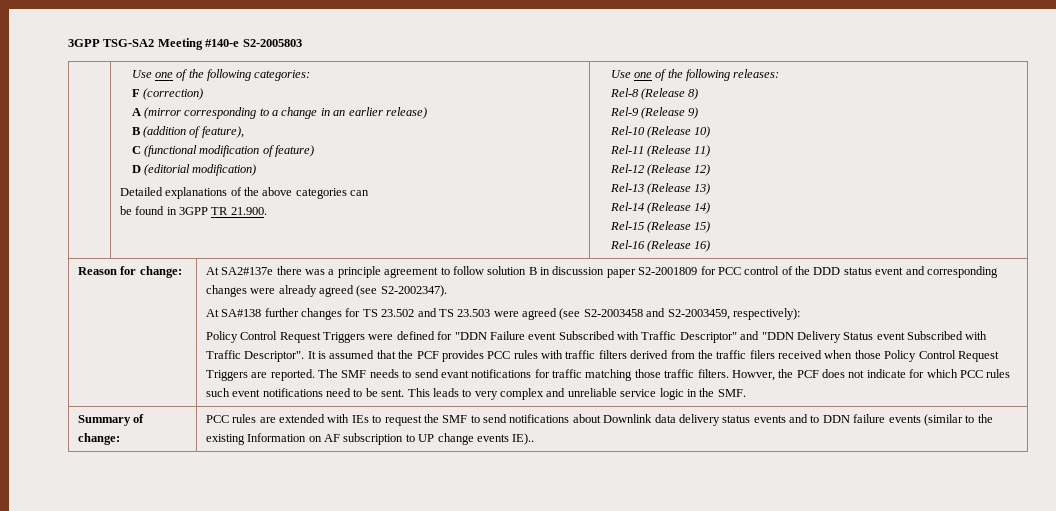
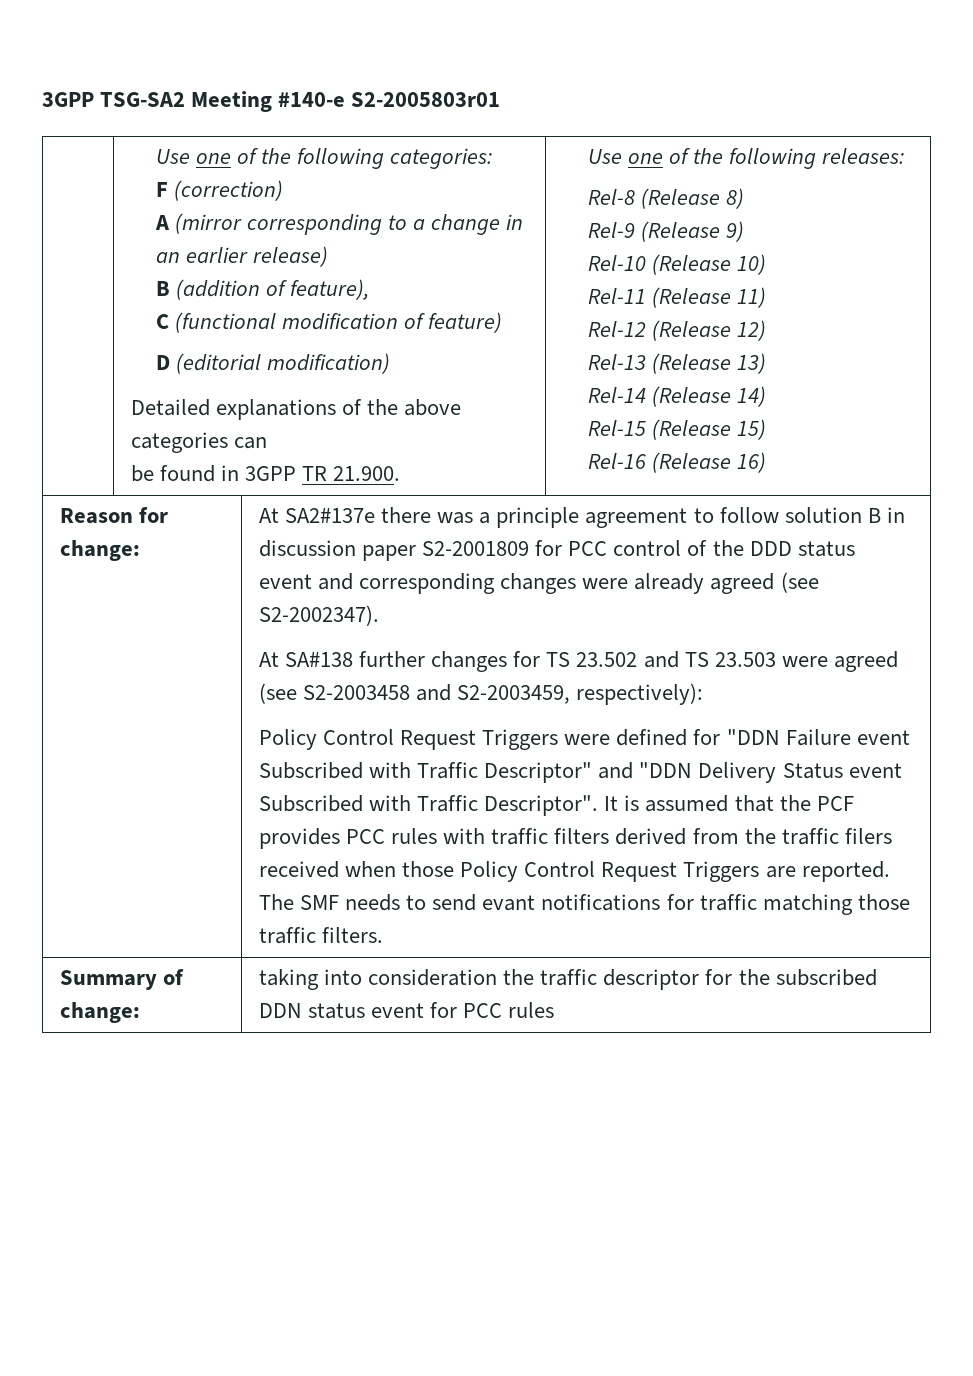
[242,39,302,47] S2-2005803 -> [351,92,501,107] S2-2005803r01
[731,369,1011,381] [205,388,746,400] [77,414,145,426] [77,433,120,445] [205,414,993,426] [205,433,535,445] Howver, the PCF does not indicate for which PCC rules such event notifications need to be sent. This leads to very complex and unreliable service logic in the SMF. // Summary of change: | PCC rules are extended with IEs to request the SMF to send notifications about Downlink data delivery status events and to DDN failure events (similar to the existing Information on AF subscription to UP change events IE).. -> [59,969,185,990] [59,1002,140,1023] [258,969,877,990] [258,1002,555,1019] // Summary of change: | taking into consideration the traffic descriptor for the subscribed DDN status event for PCC rules

